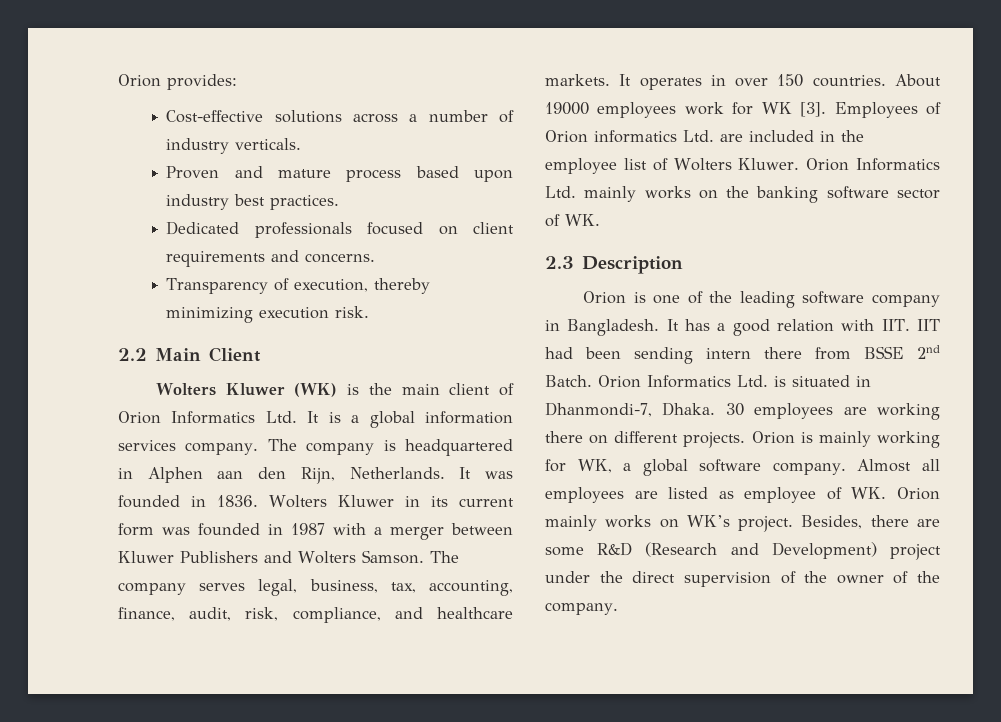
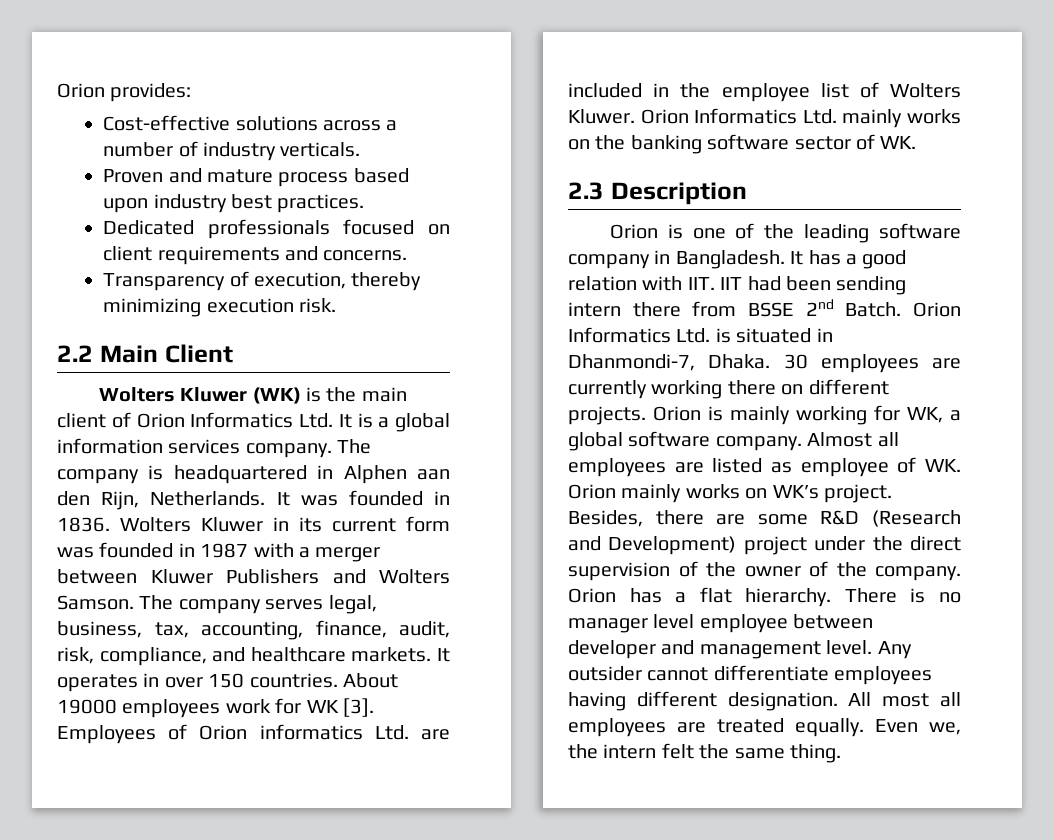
(867, 411) none -> [568,380,647,399] currently
(618, 608) none -> [568,587,961,607] [568,614,874,633] [568,640,912,659] [568,665,933,685] [568,691,961,711] [568,718,961,737] [568,743,841,763] Orion has a flat hierarchy. There is no manager level employee between developer and management level. Any outsider cannot differentiate employees having different designation. All most all employees are treated equally. Even we, the intern felt the same thing.

